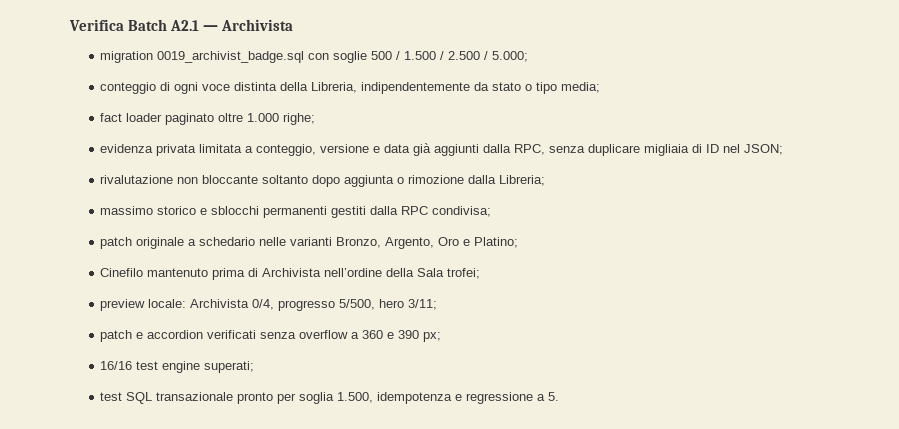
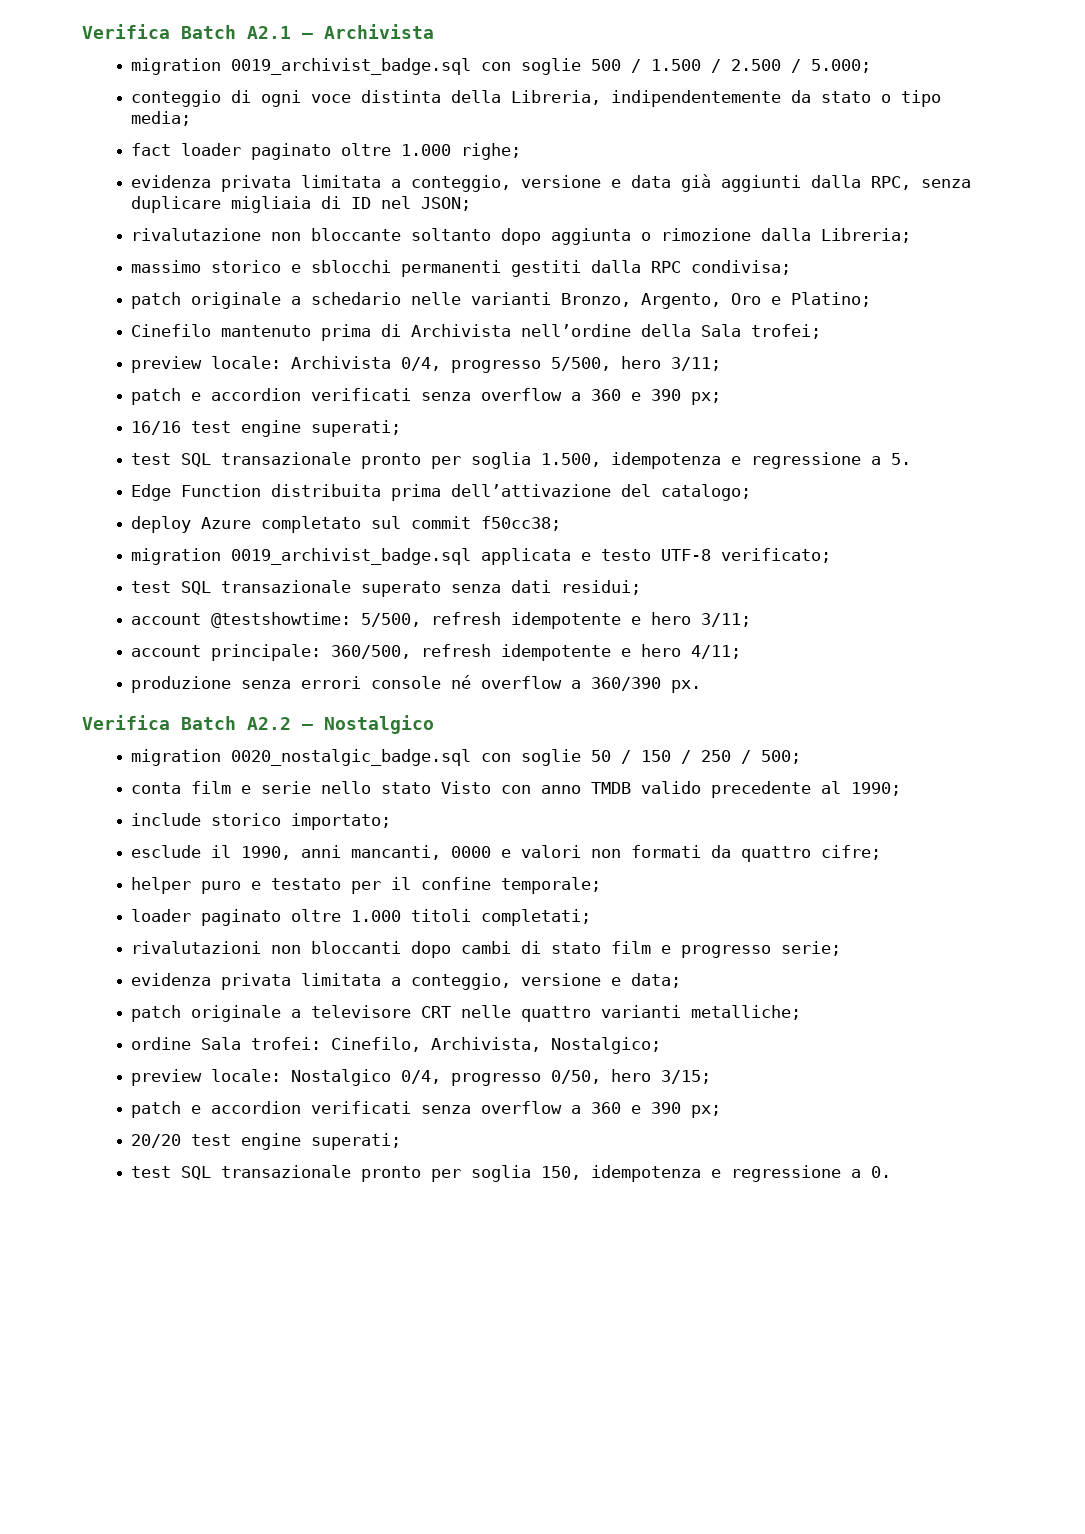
(560, 396) none -> [131,484,752,501] [131,516,562,533] [131,548,832,565] [131,580,642,597] [131,612,752,629] [131,644,742,661] [131,675,702,693] [82,715,434,734] [131,749,802,766] [131,781,902,798] [131,813,392,830] [131,845,882,862] [131,877,602,894] [131,909,592,926] [131,941,842,958] [131,973,682,990] [131,1005,802,1022] [131,1037,662,1054] [131,1069,712,1086] [131,1101,722,1118] [131,1133,402,1150] [131,1165,892,1182] // Edge Function distribuita prima dell’attivazione del catalogo; // deploy Azure completato sul commit f50cc38; // migration 0019_archivist_badge.sql applicata e testo UTF-8 verificato; // test SQL transazionale superato senza dati residui; // account @testshowtime: 5/500, refresh idempotente e hero 3/11; // account principale: 360/500, refresh idempotente e hero 4/11; // produzione senza errori console né overflow a 360/390 px. // Verifica Batch A2.2 — Nostalgico // migration 0020_nostalgic_badge.sql con soglie 50 / 150 / 250 / 500; // conta film e serie nello stato Visto con anno TMDB valido precedente al 1990; // include storico importato; // esclude il 1990, anni mancanti, 0000 e valori non formati da quattro cifre; // helper puro e testato per il confine temporale; // loader paginato oltre 1.000 titoli completati; // rivalutazioni non bloccanti dopo cambi di stato film e progresso serie; // evidenza privata limitata a conteggio, versione e data; // patch originale a televisore CRT nelle quattro varianti metalliche; // ordine Sala trofei: Cinefilo, Archivista, Nostalgico; // preview locale: Nostalgico 0/4, progresso 0/50, hero 3/15; // patch e accordion verificati senza overflow a 360 e 390 px; // 20/20 test engine superati; // test SQL transazionale pronto per soglia 150, idempotenza e regressione a 0.

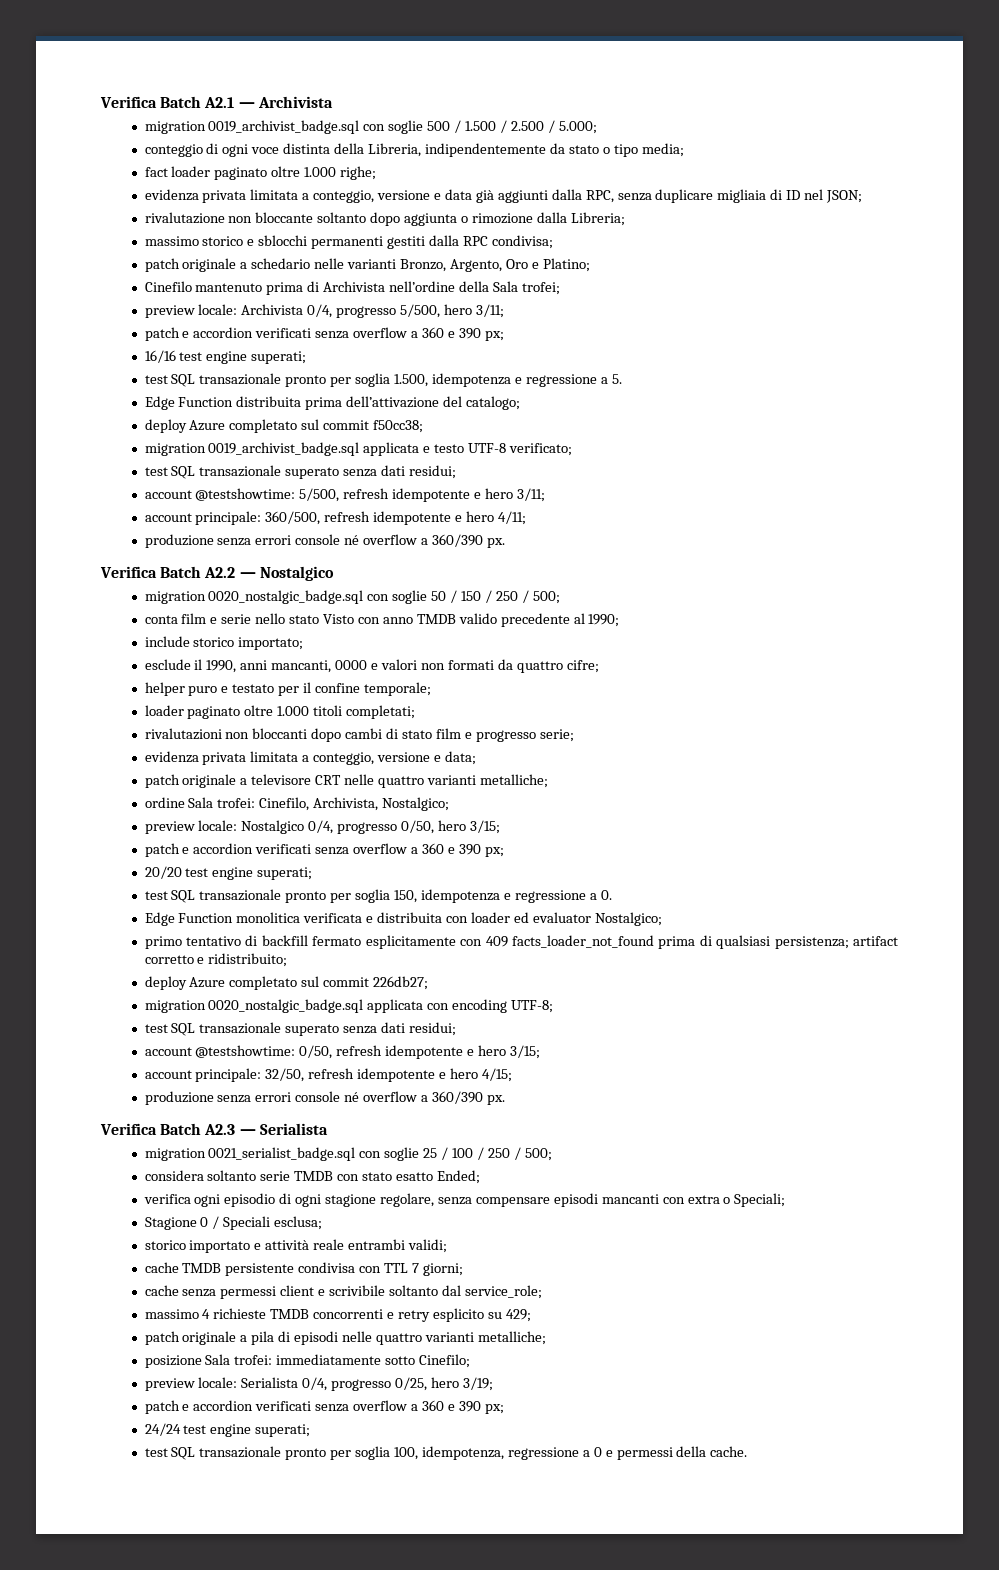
(892, 1172) none -> [144,912,662,926] [144,935,898,949] [144,953,288,967] [144,976,429,990] [144,999,554,1013] [144,1022,457,1036] [144,1045,540,1059] [144,1068,512,1082] [144,1091,505,1105] [100,1123,328,1135] [144,1147,552,1161] [144,1170,480,1184] [143,1193,786,1207] [144,1216,323,1230] [144,1239,448,1253] [144,1262,463,1276] [144,1285,542,1299] [144,1308,531,1322] [144,1331,546,1345] [144,1354,471,1368] [144,1377,493,1391] [144,1400,504,1414] [144,1423,311,1437] [144,1446,748,1460] // Edge Function monolitica verificata e distribuita con loader ed evaluator Nostalgico; // primo tentativo di backfill fermato esplicitamente con 409 facts_loader_not_found prima di qualsiasi persistenza; artifact corretto e ridistribuito; // deploy Azure completato sul commit 226db27; // migration 0020_nostalgic_badge.sql applicata con encoding UTF-8; // test SQL transazionale superato senza dati residui; // account @testshowtime: 0/50, refresh idempotente e hero 3/15; // account principale: 32/50, refresh idempotente e hero 4/15; // produzione senza errori console né overflow a 360/390 px. // Verifica Batch A2.3 — Serialista // migration 0021_serialist_badge.sql con soglie 25 / 100 / 250 / 500; // considera soltanto serie TMDB con stato esatto Ended; // verifica ogni episodio di ogni stagione regolare, senza compensare episodi mancanti con extra o Speciali; // Stagione 0 / Speciali esclusa; // storico importato e attività reale entrambi validi; // cache TMDB persistente condivisa con TTL 7 giorni; // cache senza permessi client e scrivibile soltanto dal service_role; // massimo 4 richieste TMDB concorrenti e retry esplicito su 429; // patch originale a pila di episodi nelle quattro varianti metalliche; // posizione Sala trofei: immediatamente sotto Cinefilo; // preview locale: Serialista 0/4, progresso 0/25, hero 3/19; // patch e accordion verificati senza overflow a 360 e 390 px; // 24/24 test engine superati; // test SQL transazionale pronto per soglia 100, idempotenza, regressione a 0 e permessi della cache.

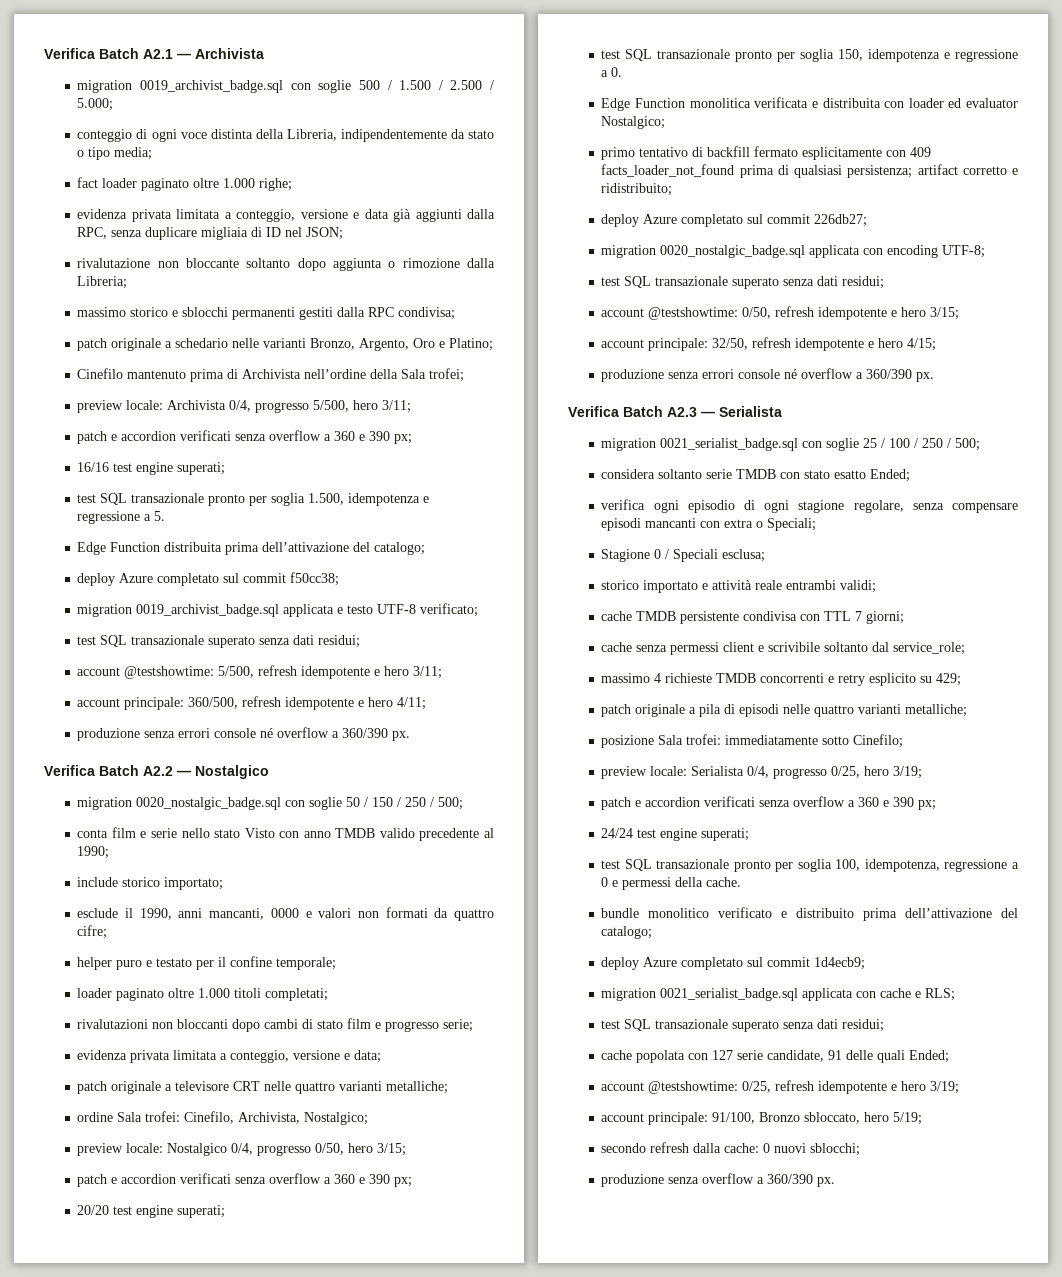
(748, 1451) none -> [601,907,1018,921] [601,926,653,939] [601,957,866,970] [601,988,956,1001] [601,1019,885,1032] [601,1050,950,1063] [601,1080,960,1094] [601,1112,923,1125] [601,1142,861,1156] [601,1173,836,1187] // bundle monolitico verificato e distribuito prima dell’attivazione del catalogo; // deploy Azure completato sul commit 1d4ecb9; // migration 0021_serialist_badge.sql applicata con cache e RLS; // test SQL transazionale superato senza dati residui; // cache popolata con 127 serie candidate, 91 delle quali Ended; // account @testshowtime: 0/25, refresh idempotente e hero 3/19; // account principale: 91/100, Bronzo sbloccato, hero 5/19; // secondo refresh dalla cache: 0 nuovi sblocchi; // produzione senza overflow a 360/390 px.

